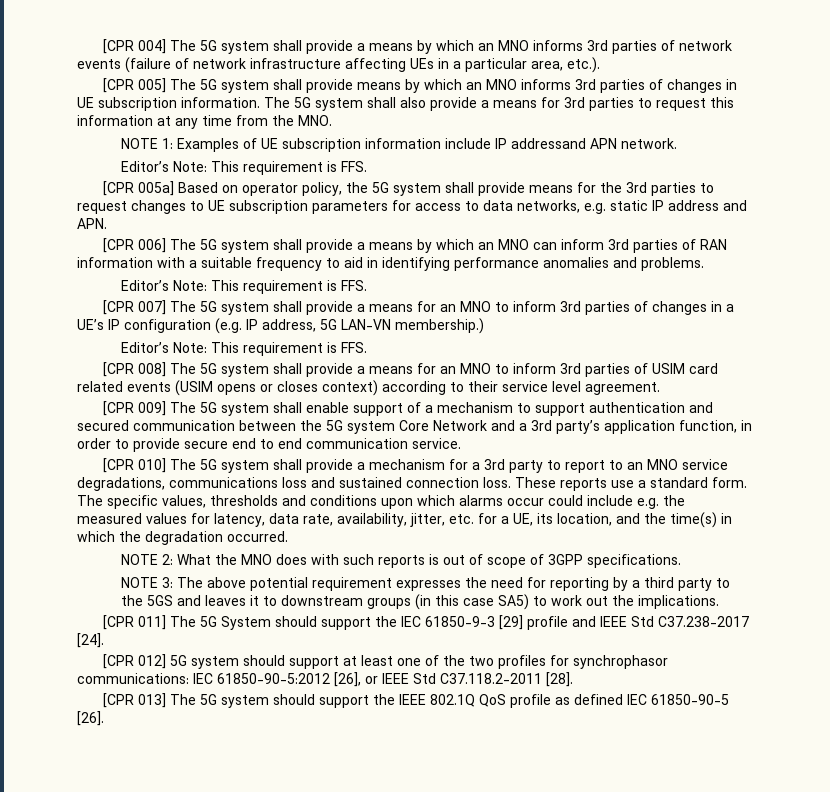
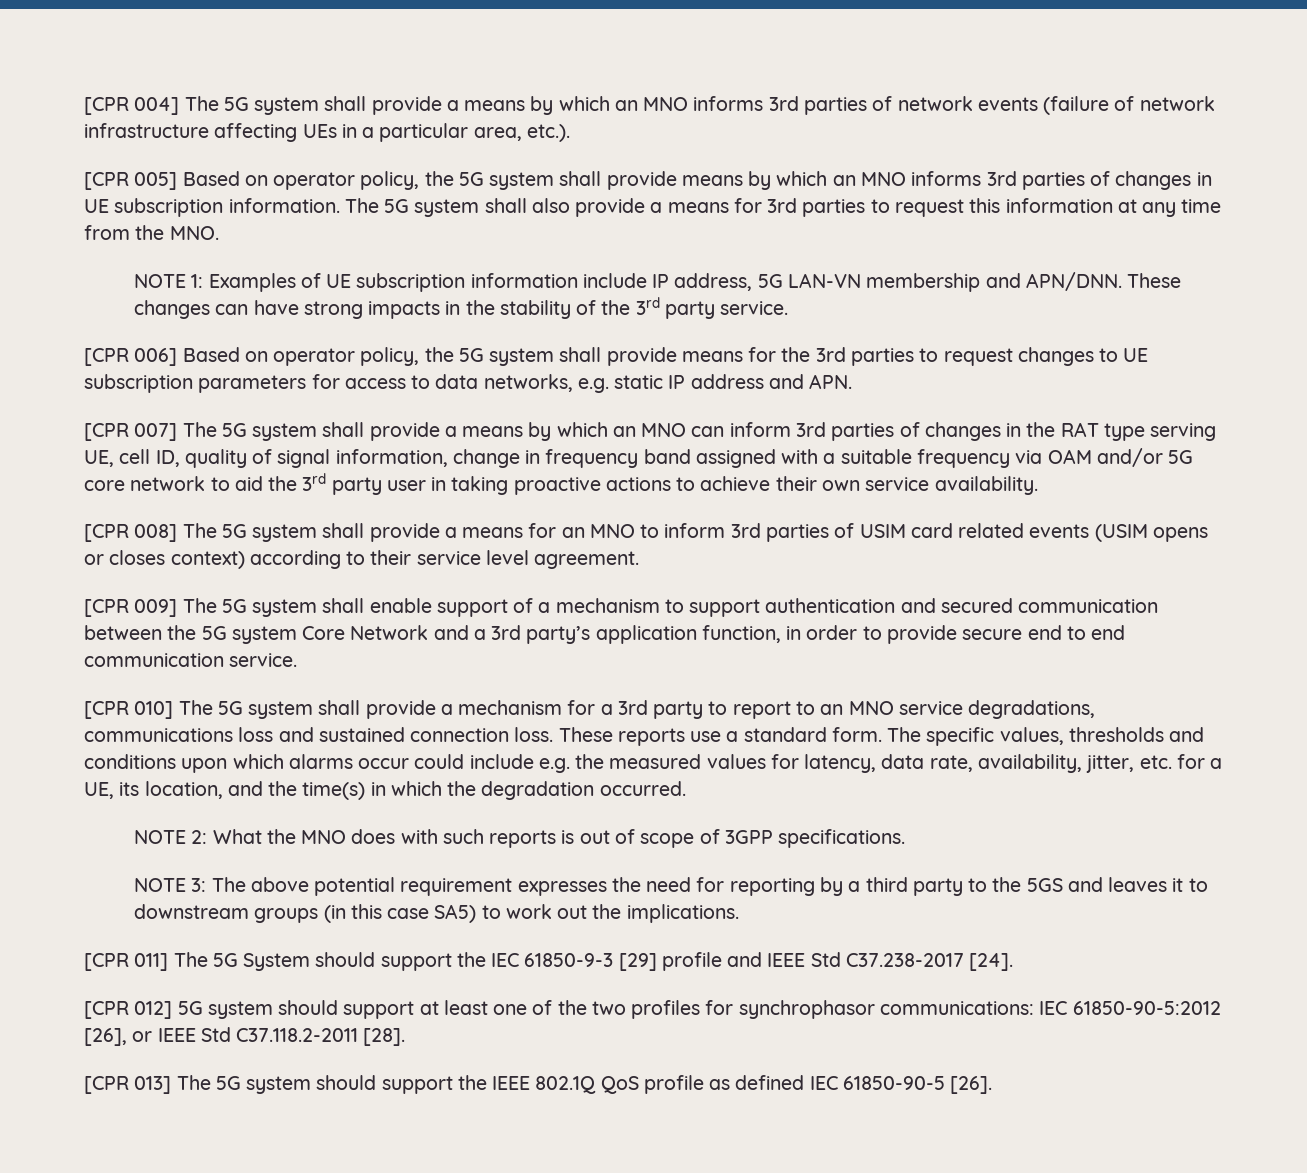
[170,79,197,90] The -> [182,171,454,190] Based on operator policy, the
[510,138,677,149] [120,161,367,175] [103,181,175,196] addressand APN network. // Editor’s Note: This requirement is FFS. // [CPR 005a] -> [674,272,1182,292] [134,297,789,319] [84,348,178,366] address, 5G LAN-VN membership and APN/DNN. These changes can have strong impacts in the stability of the 3rd party service. // [CPR 006]
[138,238,167,253] 006] -> [134,423,178,441] 007]
[700,239,728,250] [77,257,704,271] [120,280,367,294] [103,300,735,315] [77,318,484,334] [120,342,367,356] RAN information with a suitable frequency to aid in identifying performance anomalies and problems. // Editor’s Note: This requirement is FFS. // [CPR 007] The 5G system shall provide a means for an MNO to inform 3rd parties of changes in a UE’s IP configuration (e.g. IP address, 5G LAN-VN membership.) // Editor’s Note: This requirement is FFS. -> [924,422,1217,441] [84,448,1194,468] [84,473,1038,495] changes in the RAT type serving UE, cell ID, quality of signal information, change in frequency band assigned with a suitable frequency via OAM and/or 5G core network to aid the 3rd party user in taking proactive actions to achieve their own service availability.

